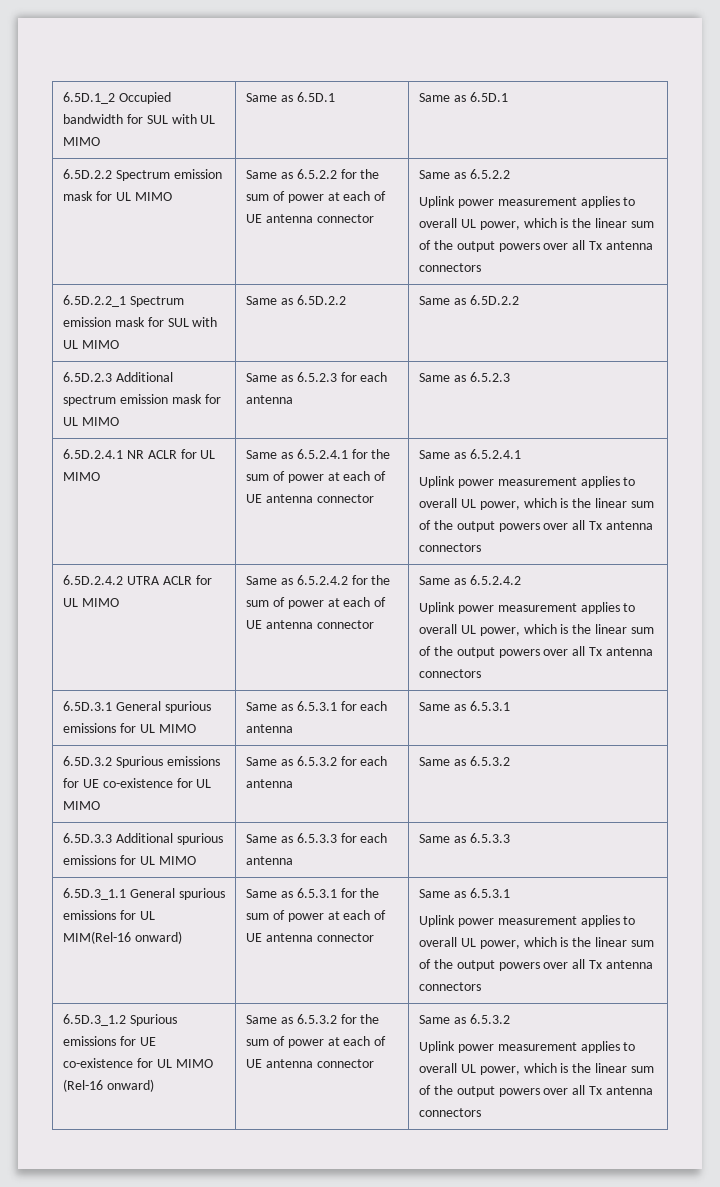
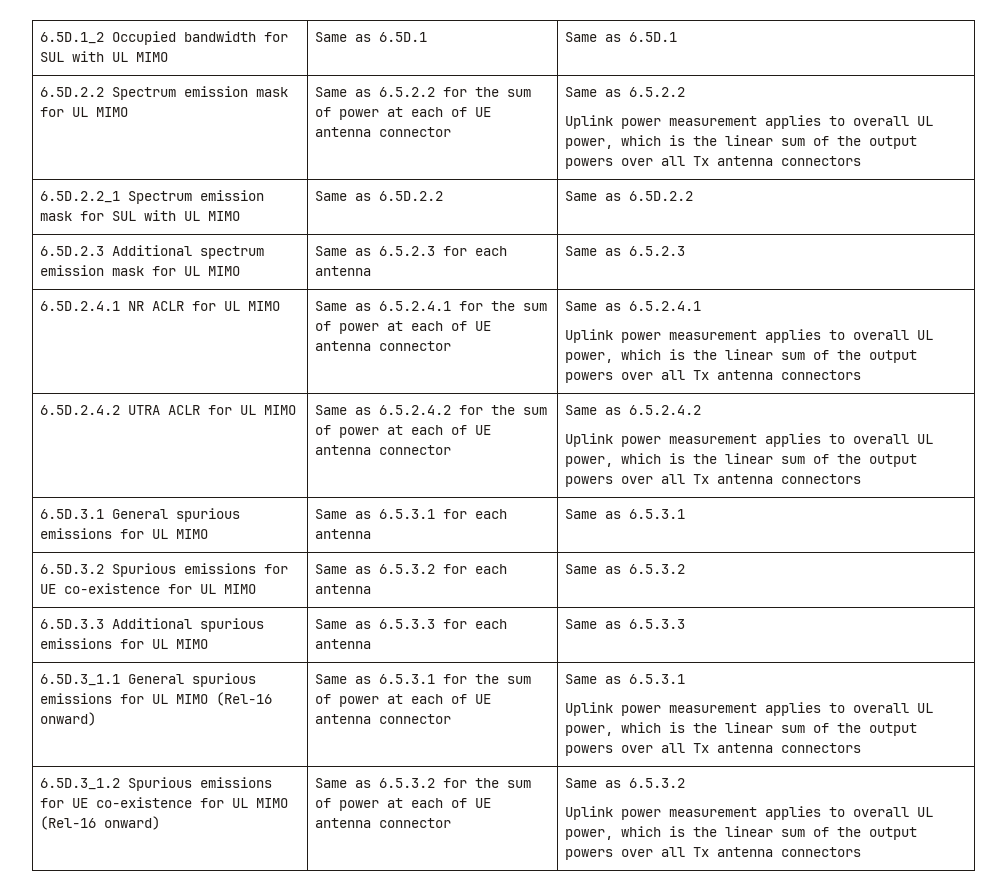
[63,931,132,944] MIM(Rel-16 -> [175,692,272,706] MIMO (Rel-16

